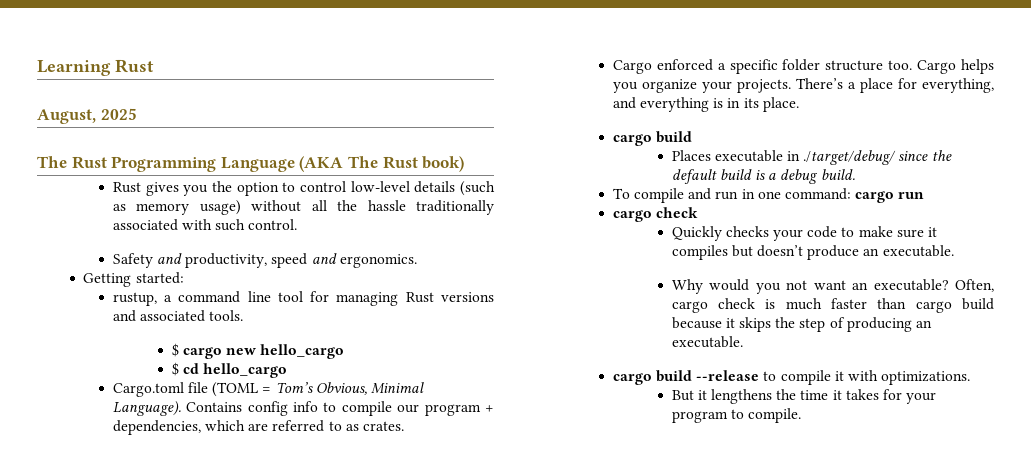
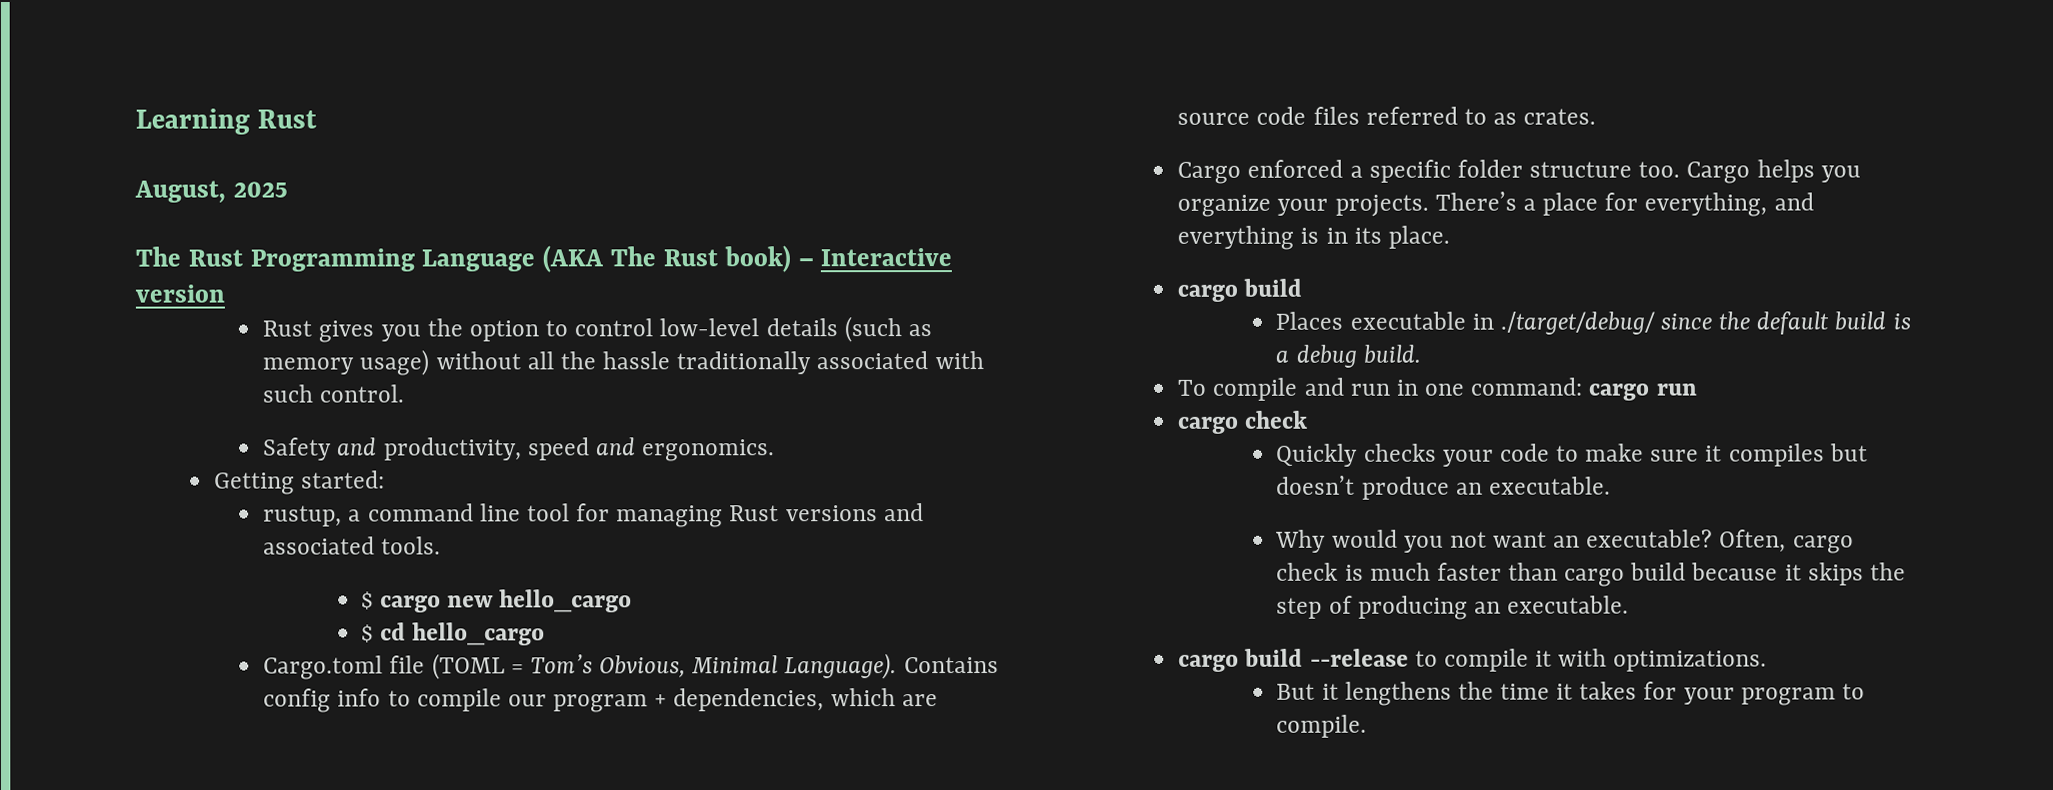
(465, 164) none -> [797,248,953,267] [135,284,225,303] – Interactive version
(269, 427) none -> [1177,106,1360,125] source code files

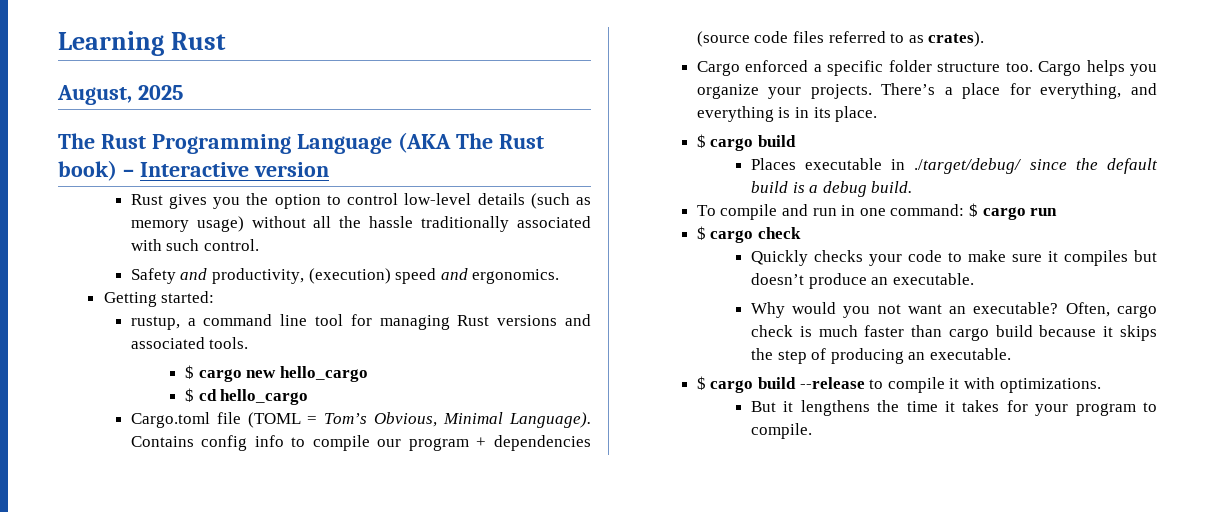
(522, 449) none -> [308,268,391,284] (execution)
[673,688,938,712] [1177,112,1251,125] dependencies, which are source -> [494,435,591,451] [696,31,750,47] dependencies (source
[1523,108,1597,125] crates. -> [928,31,985,47] crates).
(1450, 237) none -> [696,134,706,148] $
(1584, 386) none -> [968,203,978,217] $
(1698, 389) none -> [696,226,706,240] $
(1630, 604) none -> [696,376,706,390] $

